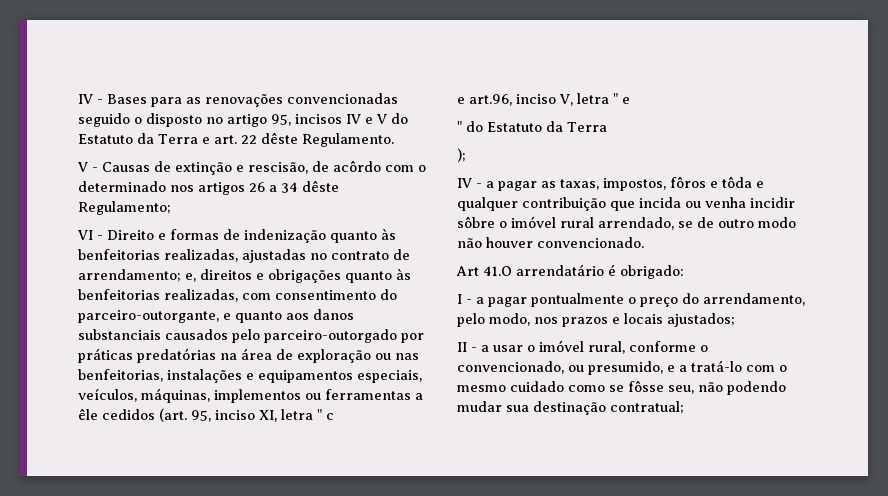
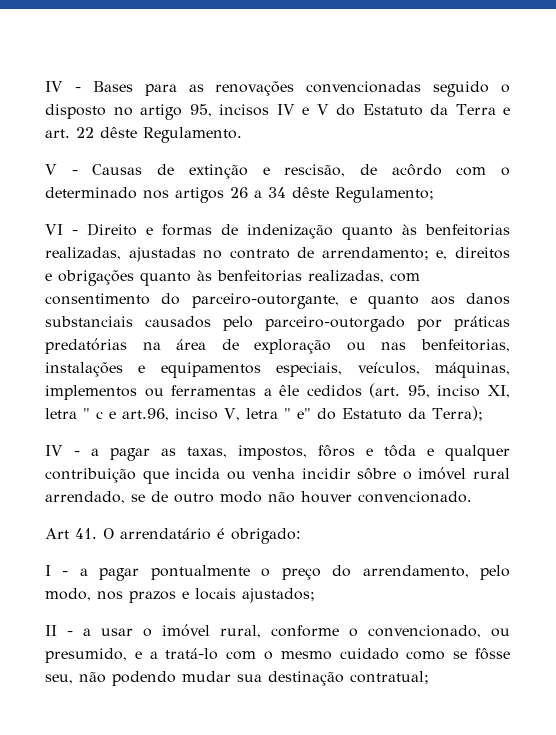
(334, 416) // -> (103, 415) none
[622,97,630,104] [457,121,607,132] [457,148,466,162] e // " do Estatuto da Terra // ); -> [296,406,483,421] e" do Estatuto da Terra);
[483,266,512,276] 41.O -> [75,528,114,539] 41. O

